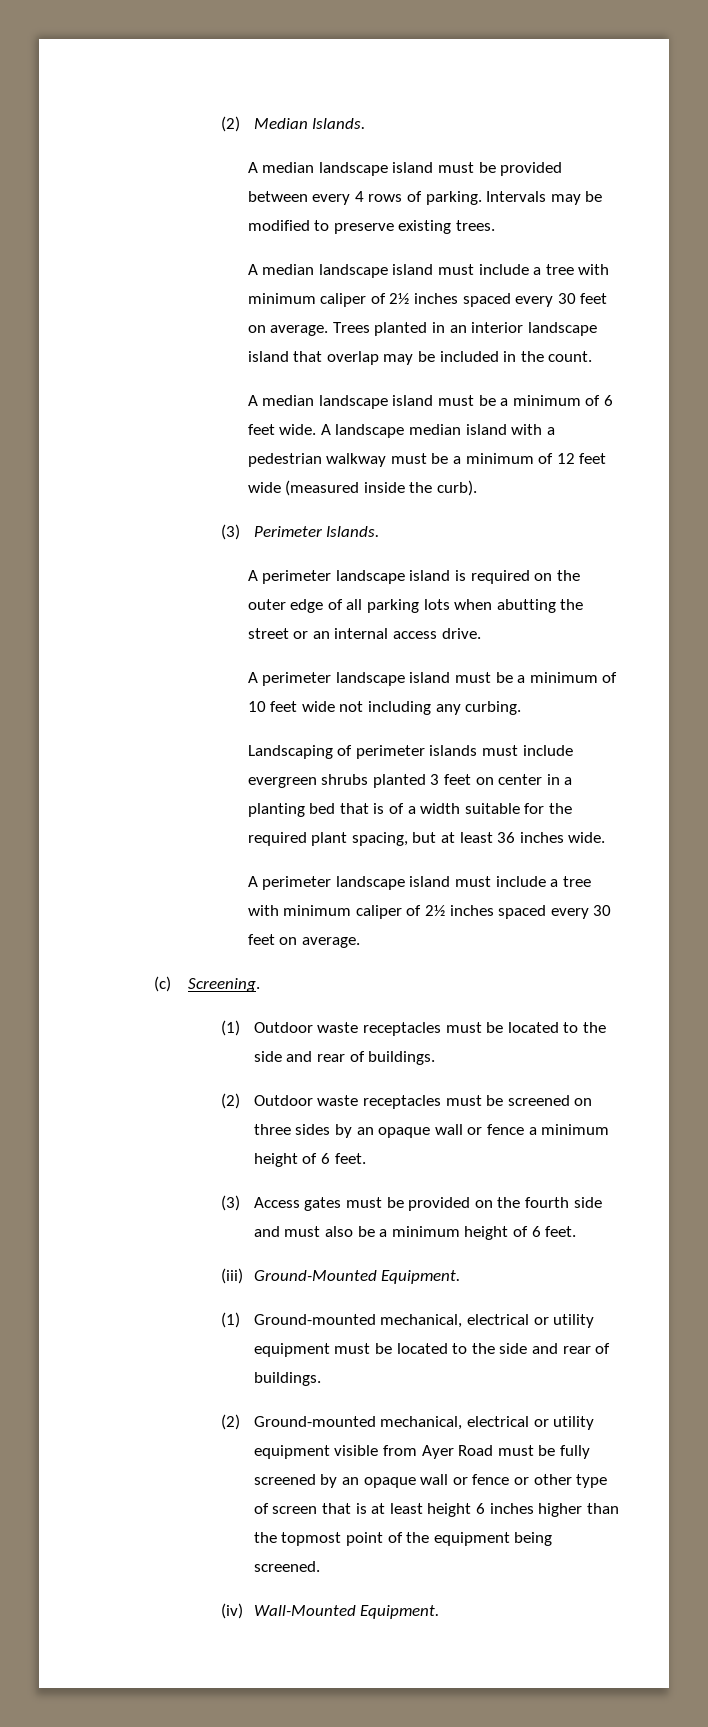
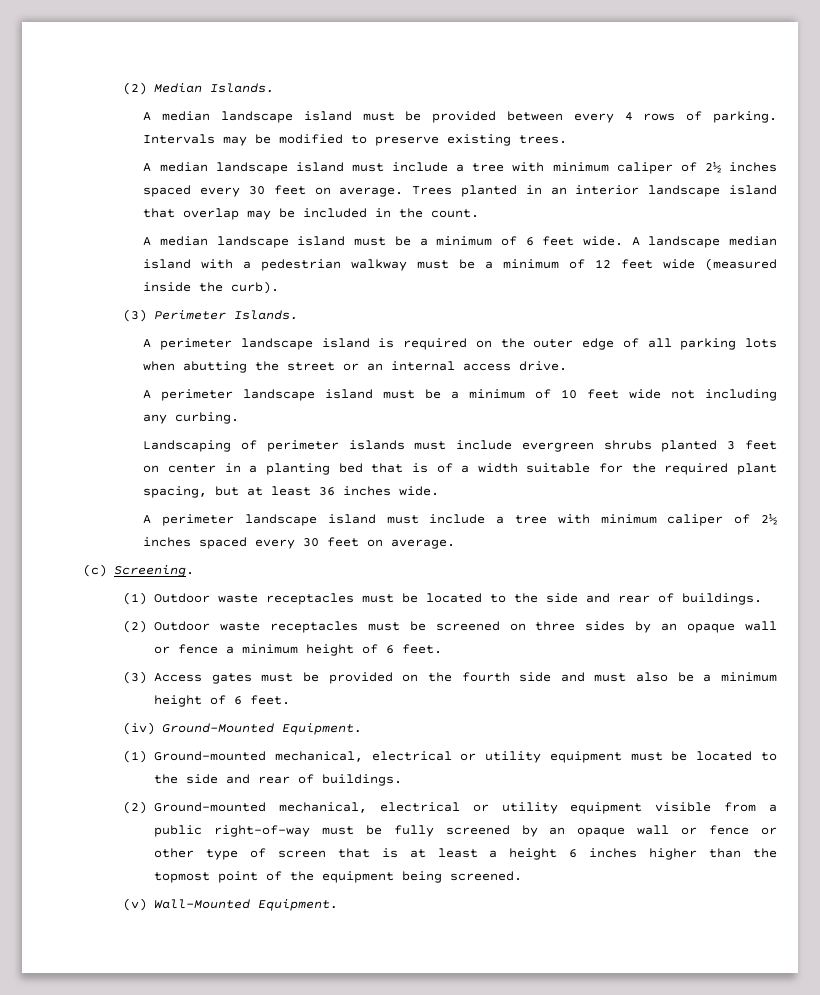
[220,1268,243,1284] (iii) -> [123,722,156,735] (iv)
[421,1445,494,1459] Ayer Road -> [769,804,777,812] [154,825,310,837] a public right-of-way
(423, 1508) none -> [489,850,498,858] a
[220,1603,243,1619] (iv) -> [123,898,148,911] (v)

